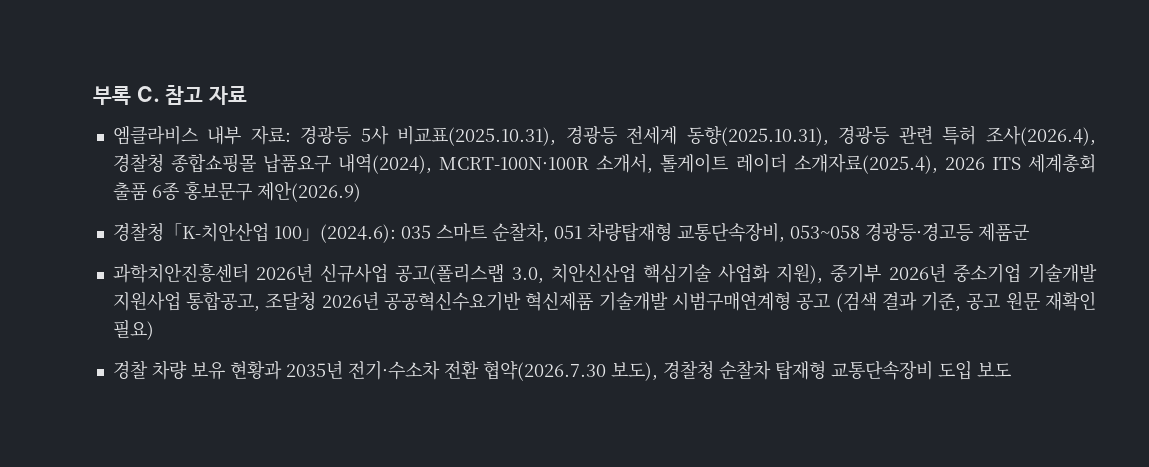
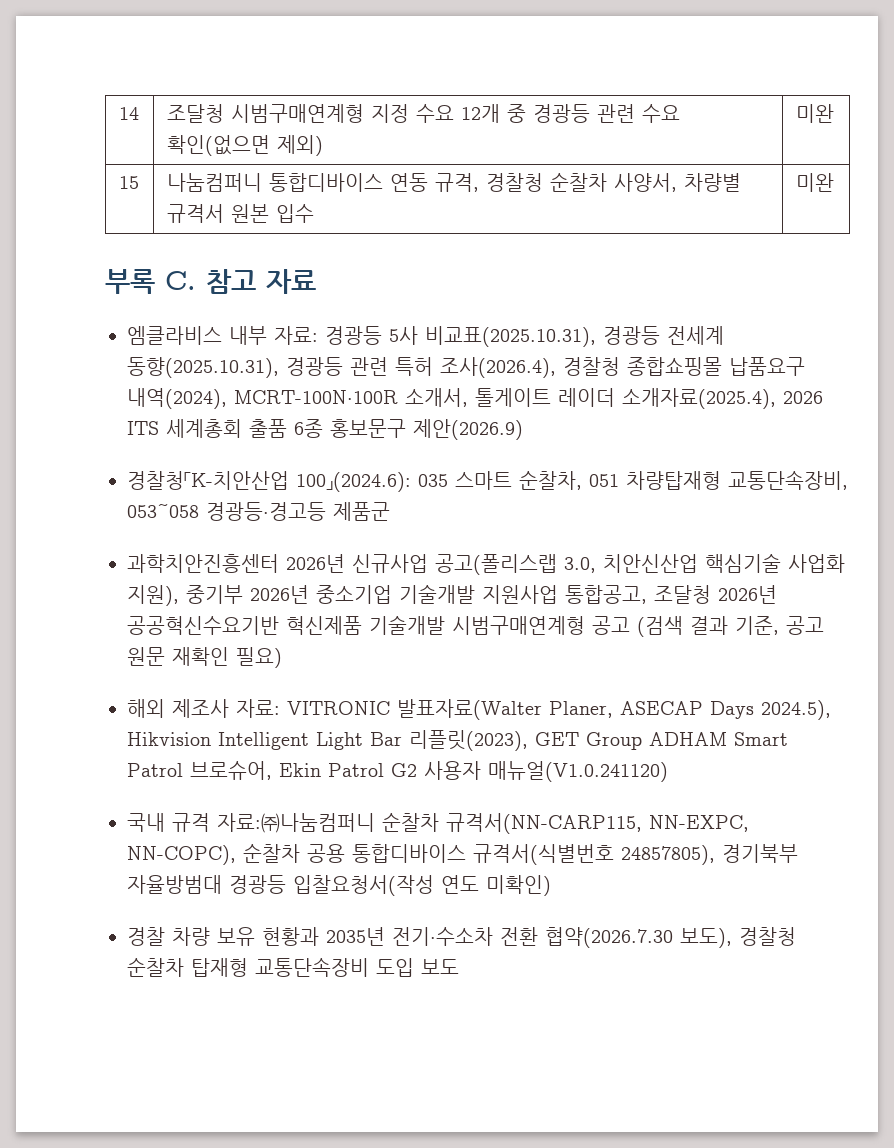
(93, 95) none -> [118,107,139,120] [166,104,680,123] [166,135,323,156] [795,104,834,123] [118,176,139,189] [166,172,741,192] [166,204,314,223] [795,173,834,192] 14 | 조달청 시범구매연계형 지정 수요 12개 중 경광등 관련 수요 확인(없으면 제외) | 미완 // 15 | 나눔컴퍼니 통합디바이스 연동 규격, 경찰청 순찰차 사양서, 차량별 규격서 원본 입수 | 미완 //
(154, 329) none -> [127,699,831,720] [127,730,788,751] [127,761,668,782] [127,812,749,834] [127,843,798,865] [127,875,551,896] // 해외 제조사 자료: VITRONIC 발표자료(Walter Planer, ASECAP Days 2024.5), Hikvision Intelligent Light Bar 리플릿(2023), GET Group ADHAM Smart Patrol 브로슈어, Ekin Patrol G2 사용자 매뉴얼(V1.0.241120) // 국내 규격 자료:㈜나눔컴퍼니 순찰차 규격서(NN-CARP115, NN-EXPC, NN-COPC), 순찰차 공용 통합디바이스 규격서(식별번호 24857805), 경기북부 자율방범대 경광등 입찰요청서(작성 연도 미확인)

